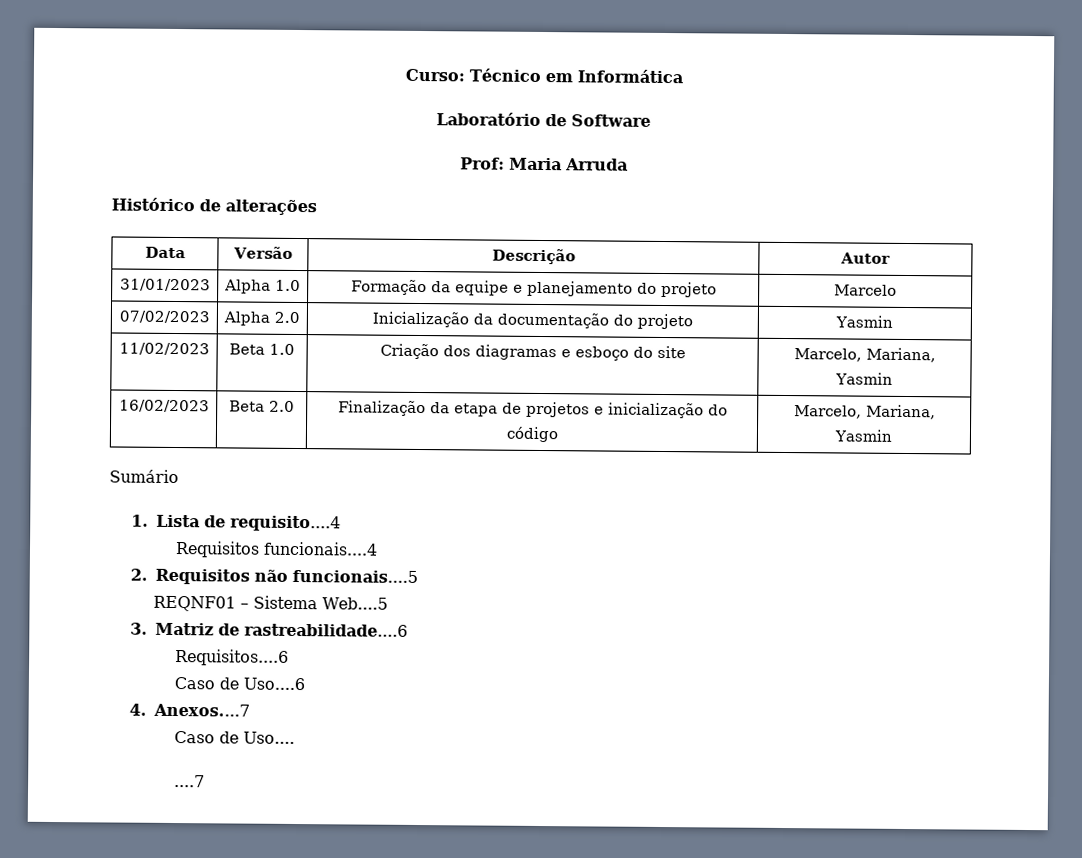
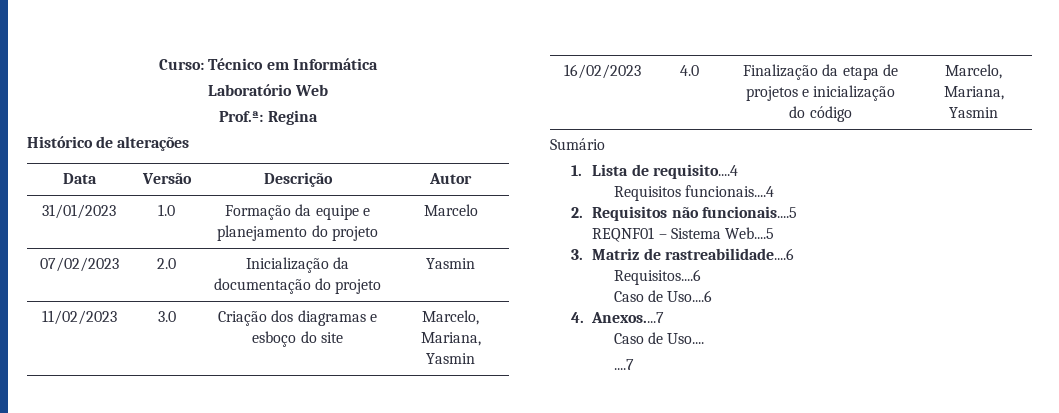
[545,114,651,127] [459,157,628,171] de Software // Prof: Maria Arruda -> [294,84,328,96] [219,110,318,125] Web // Prof.ª: Regina
[224,279,271,294] Alpha -> (116, 211) none
[223,311,270,326] Alpha -> (119, 264) none
[229,343,295,355] Beta 1.0 -> [157,311,176,322] 3.0
[229,400,295,412] Beta 2.0 -> [680,65,699,76] 4.0

